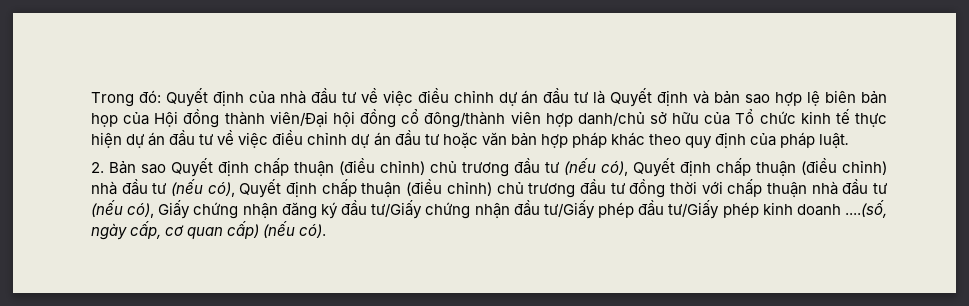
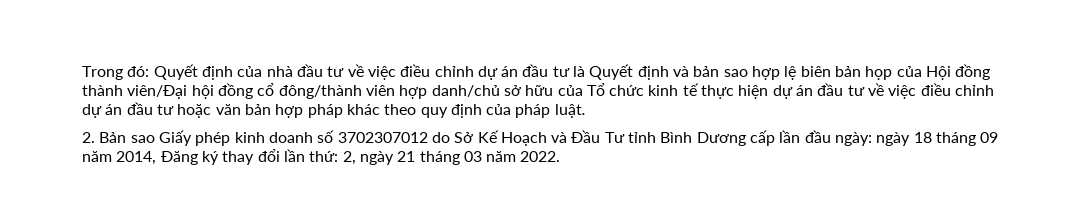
[171,158,887,177] [91,179,887,198] [91,200,887,219] [91,221,327,240] Quyết định chấp thuận (điều chỉnh) chủ trương đầu tư (nếu có), Quyết định chấp thuận (điều chỉnh) nhà đầu tư (nếu có), Quyết định chấp thuận (điều chỉnh) chủ trương đầu tư đồng thời với chấp thuận nhà đầu tư (nếu có), Giấy chứng nhận đăng ký đầu tư/Giấy chứng nhận đầu tư/Giấy phép đầu tư/Giấy phép kinh doanh ....(số, ngày cấp, cơ quan cấp) (nếu có). -> [158,130,999,146] [82,149,561,165] Giấy phép kinh doanh số 3702307012 do Sở Kế Hoạch và Đầu Tư tỉnh Bình Dương cấp lần đầu ngày: ngày 18 tháng 09 năm 2014, Đăng ký thay đổi lần thứ: 2, ngày 21 tháng 03 năm 2022.

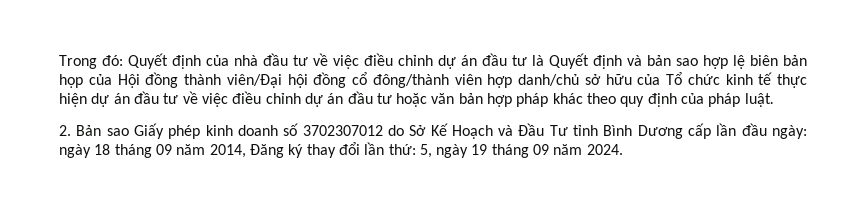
[342,151,561,165] 2, ngày 21 tháng 03 năm 2022. -> [419,144,623,158] 5, ngày 19 tháng 09 năm 2024.

